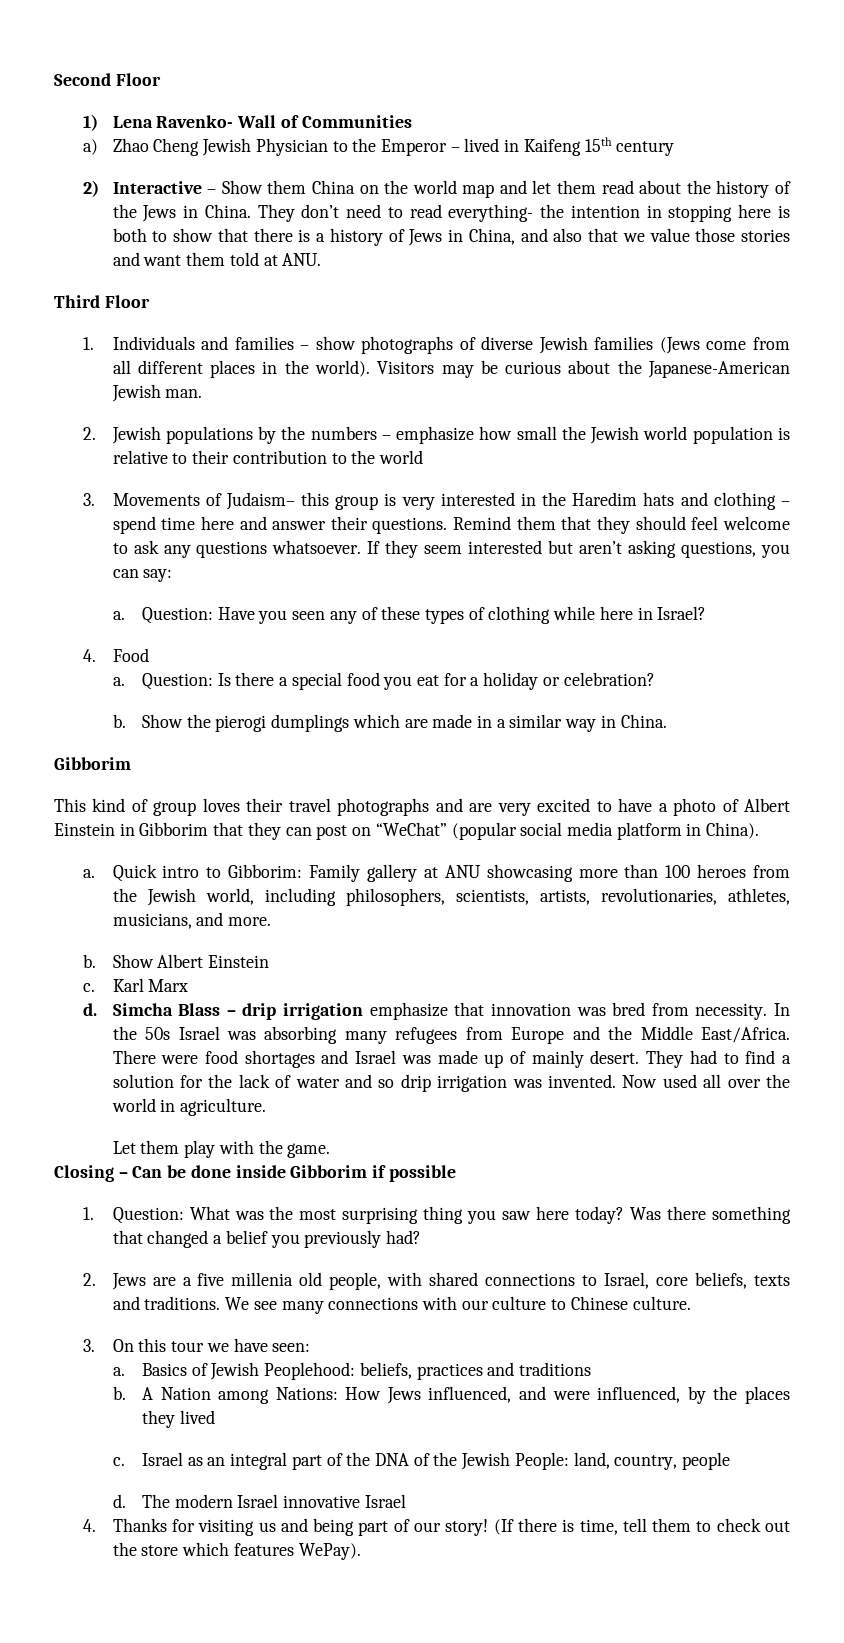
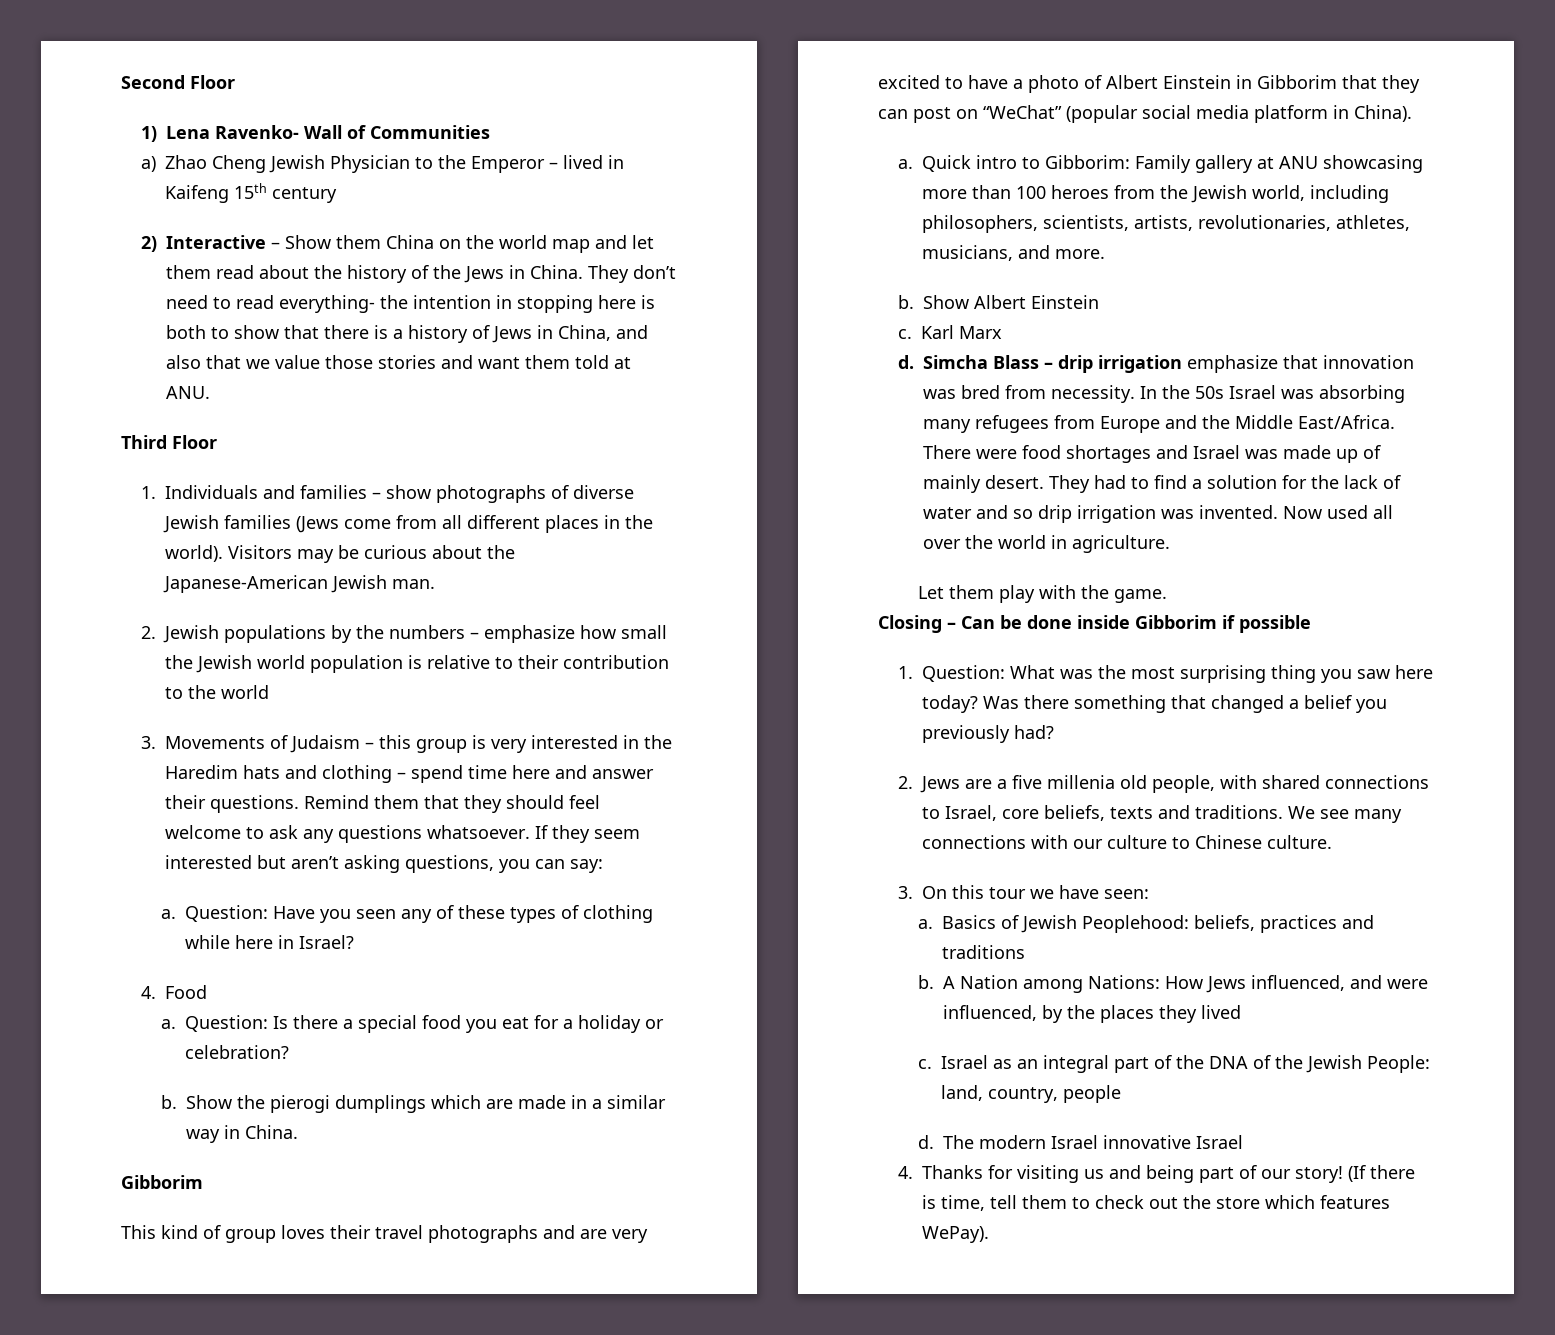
[225,492,295,510] Judaism– -> [290,735,375,753] Judaism –

